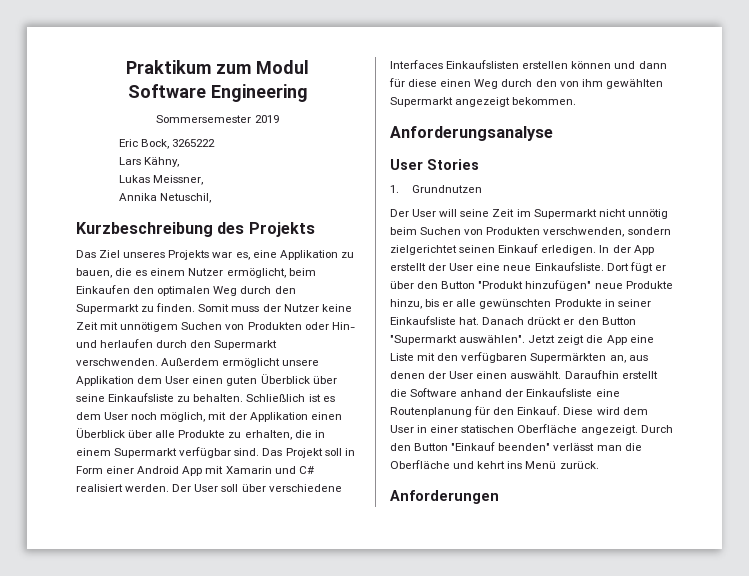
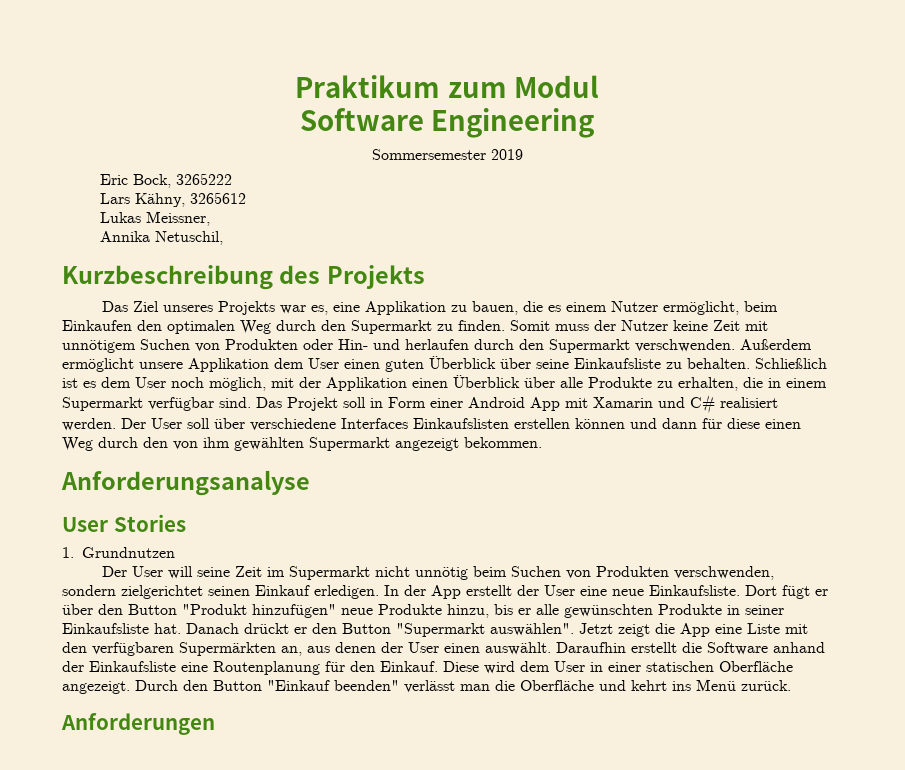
(180, 162) none -> [190,192,247,204] 3265612

